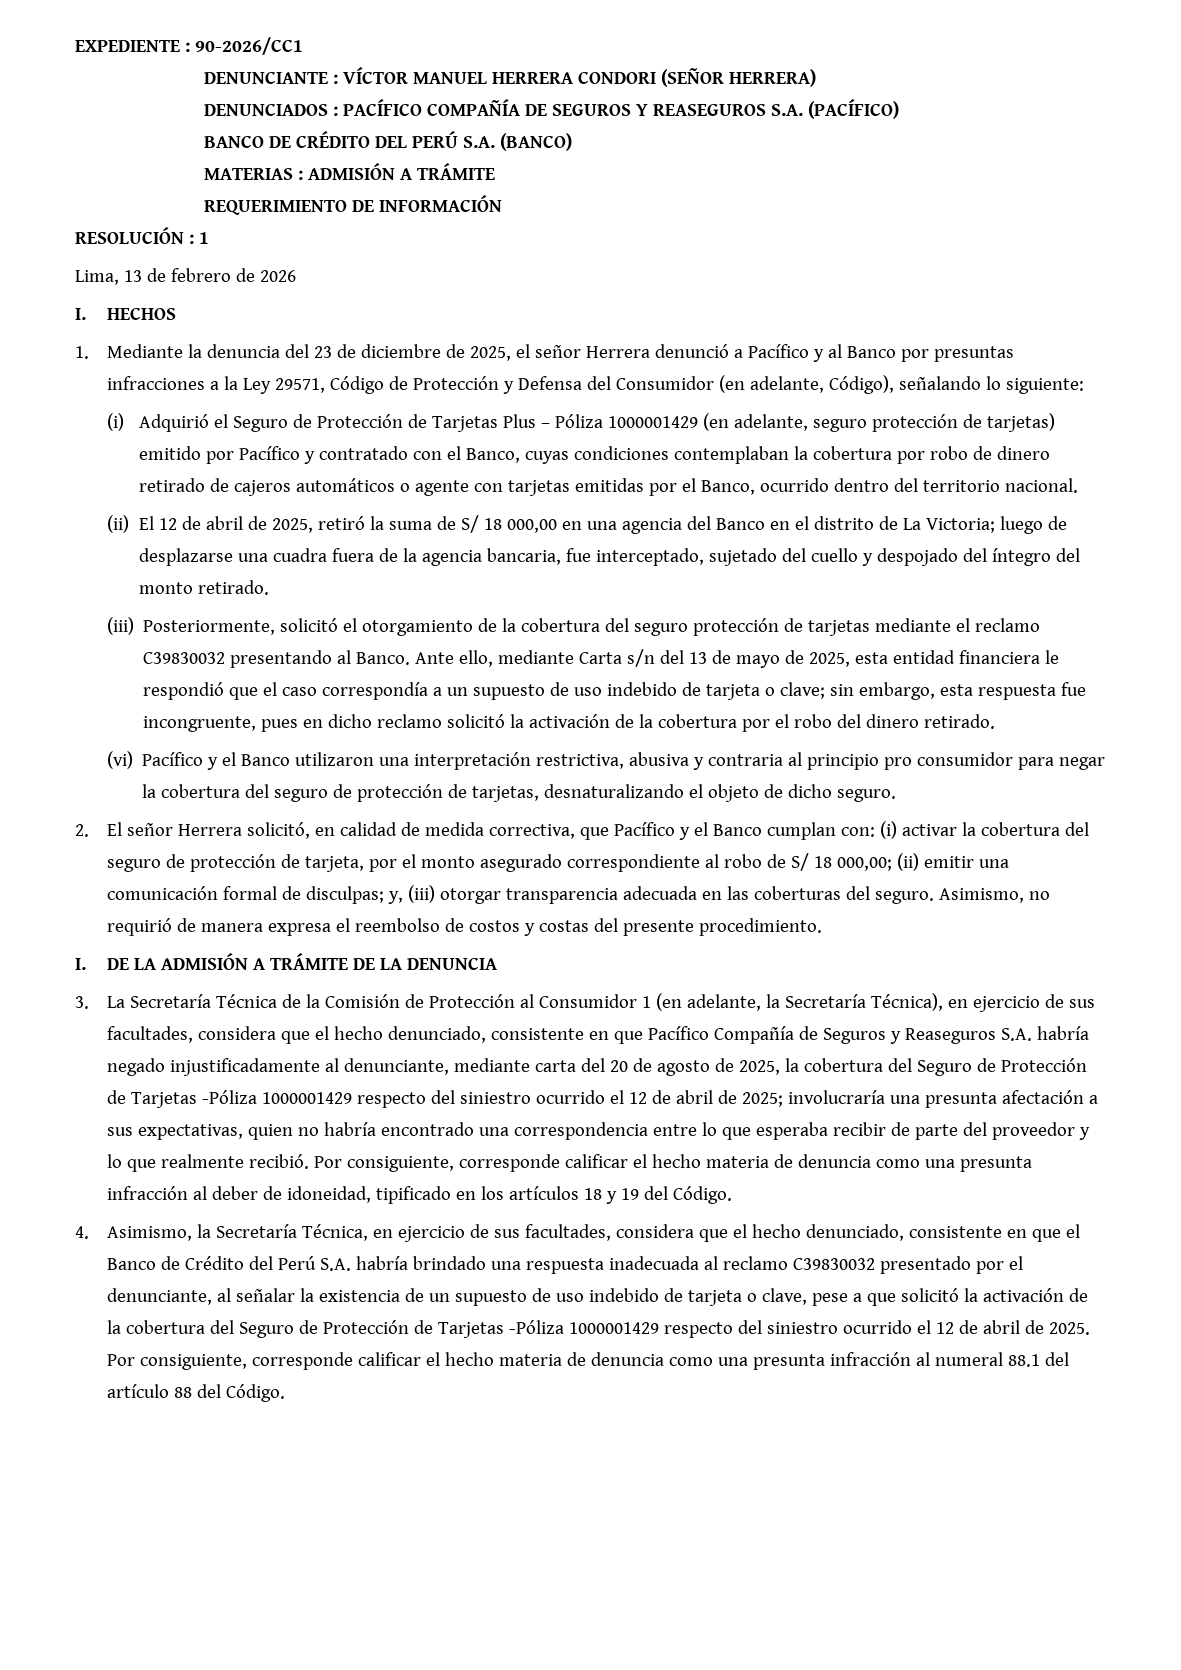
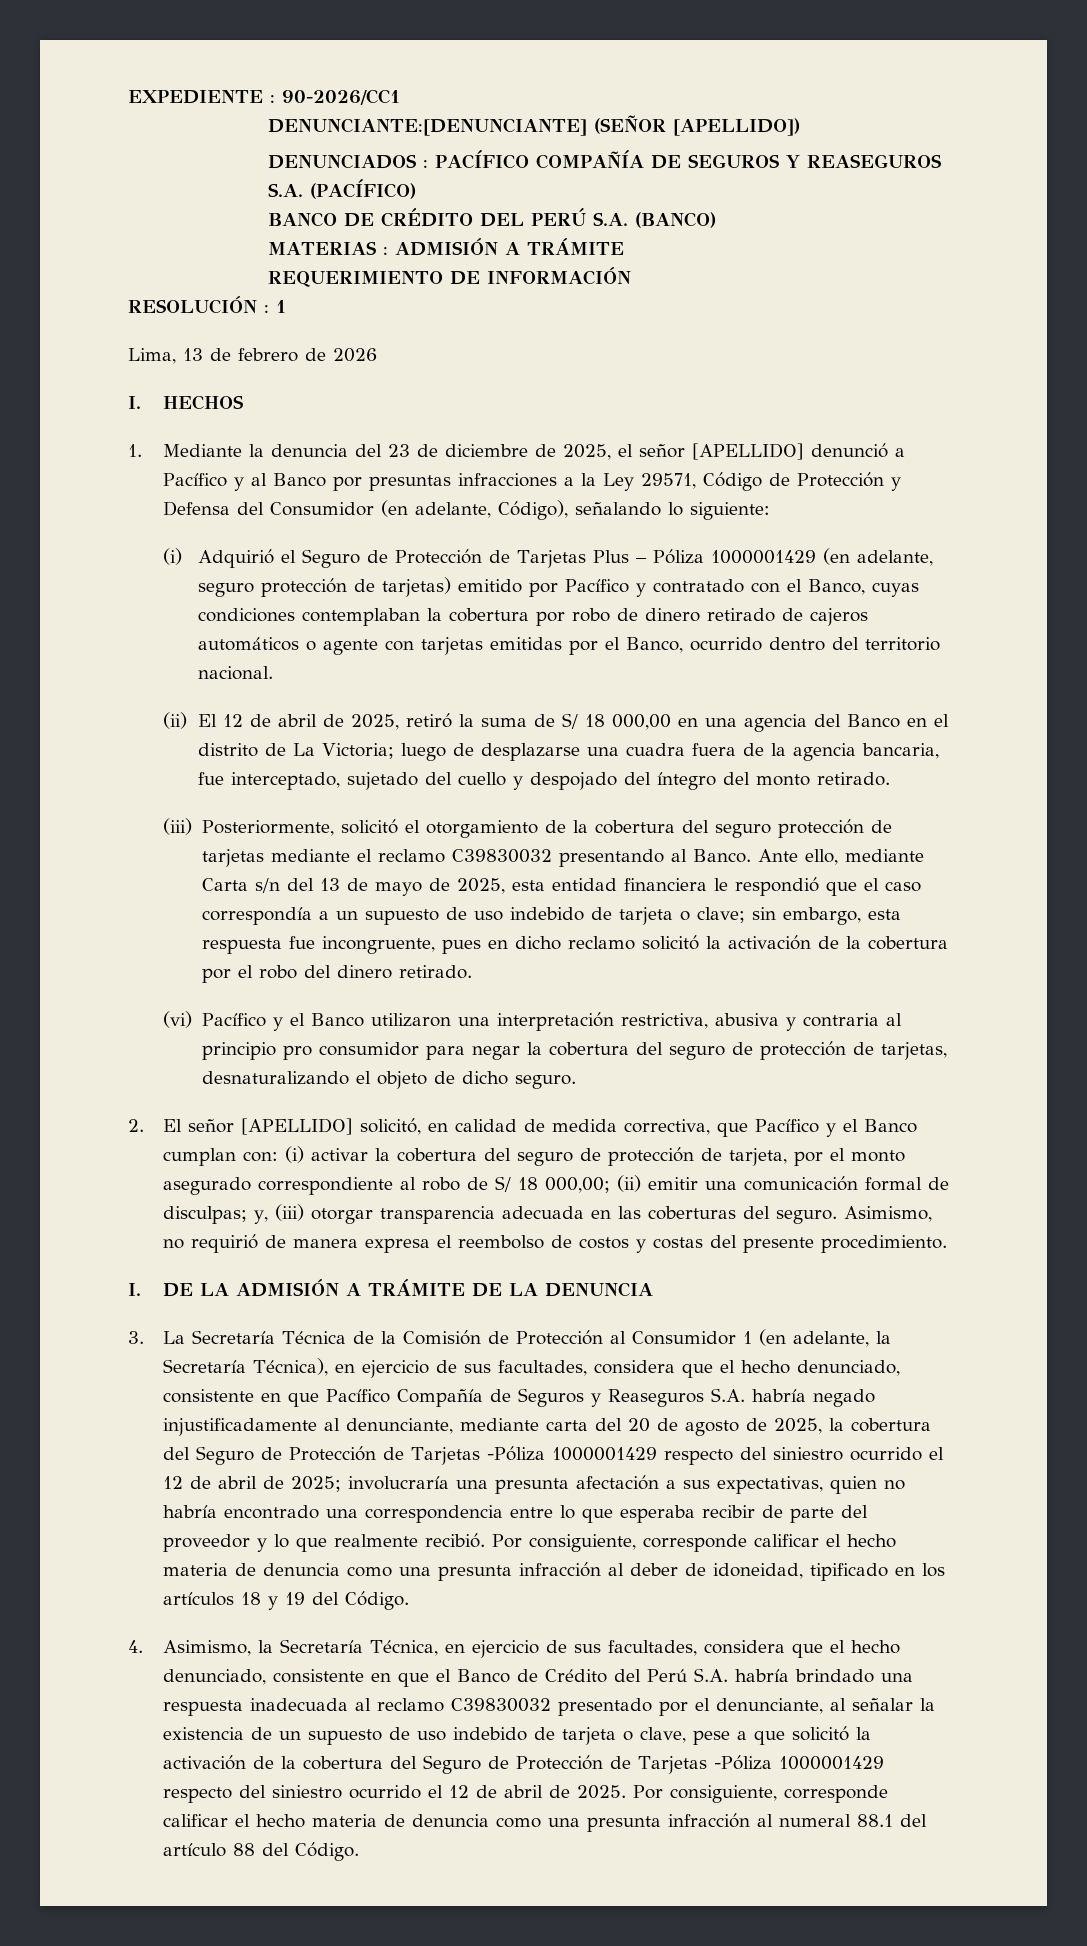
[203,67,816,87] DENUNCIANTE : VÍCTOR MANUEL HERRERA CONDORI (SEÑOR HERRERA) -> [268,115,801,136] DENUNCIANTE:[DENUNCIANTE] (SEÑOR [APELLIDO])
[586,346,651,358] Herrera -> [692,443,805,460] [APELLIDO]
[178,824,243,836] Herrera -> [241,1118,354,1135] [APELLIDO]

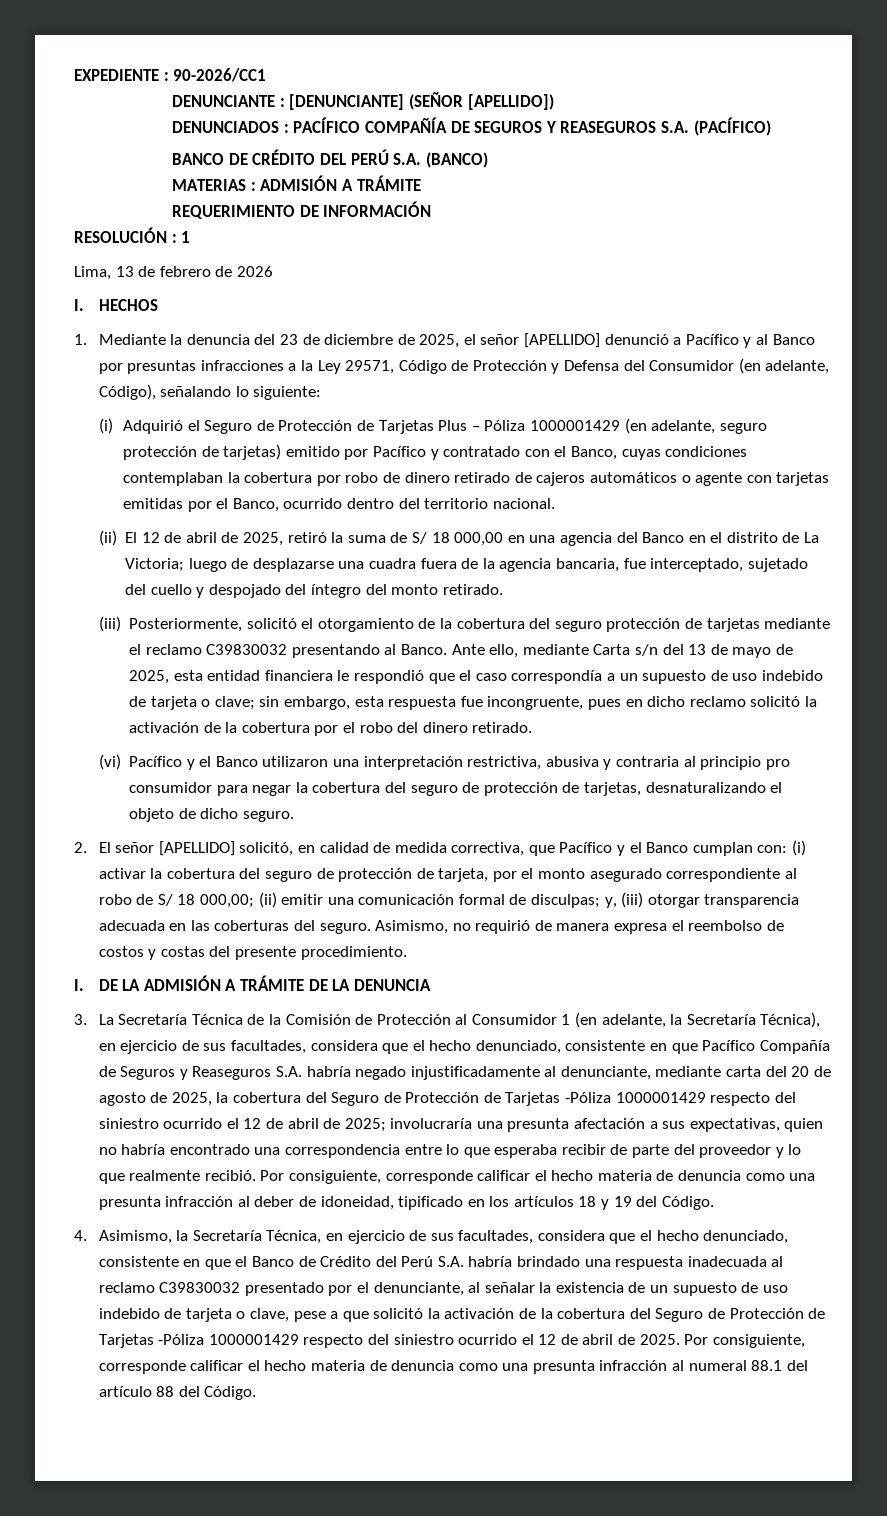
[268,118,588,136] DENUNCIANTE:[DENUNCIANTE] -> [172,94,405,110] DENUNCIANTE : [DENUNCIANTE]

